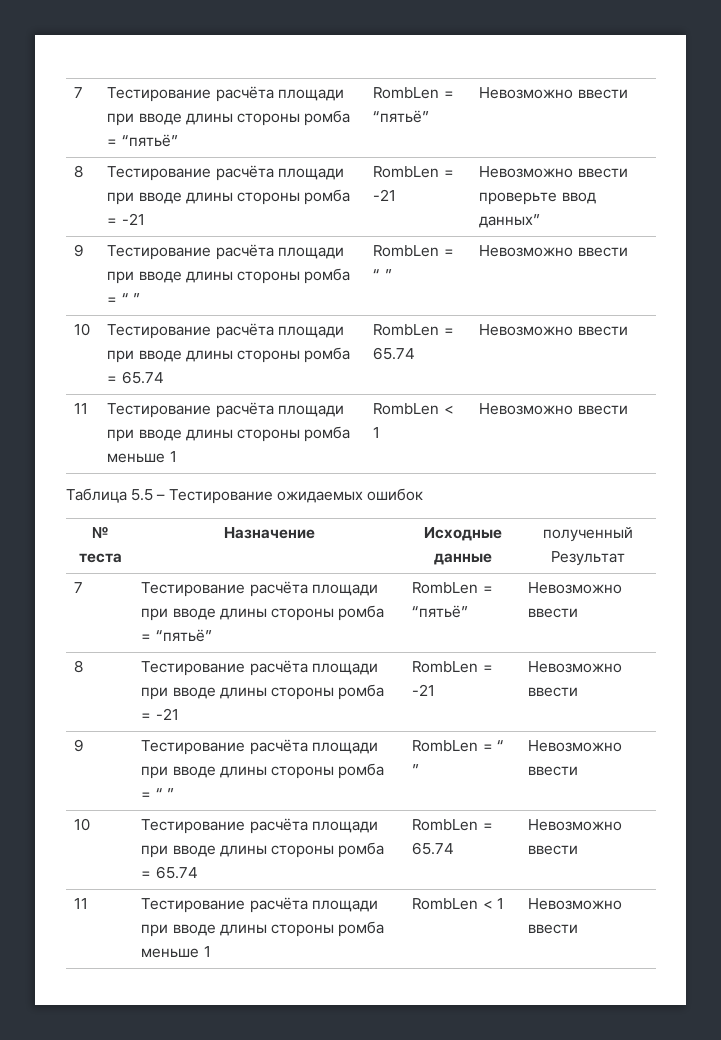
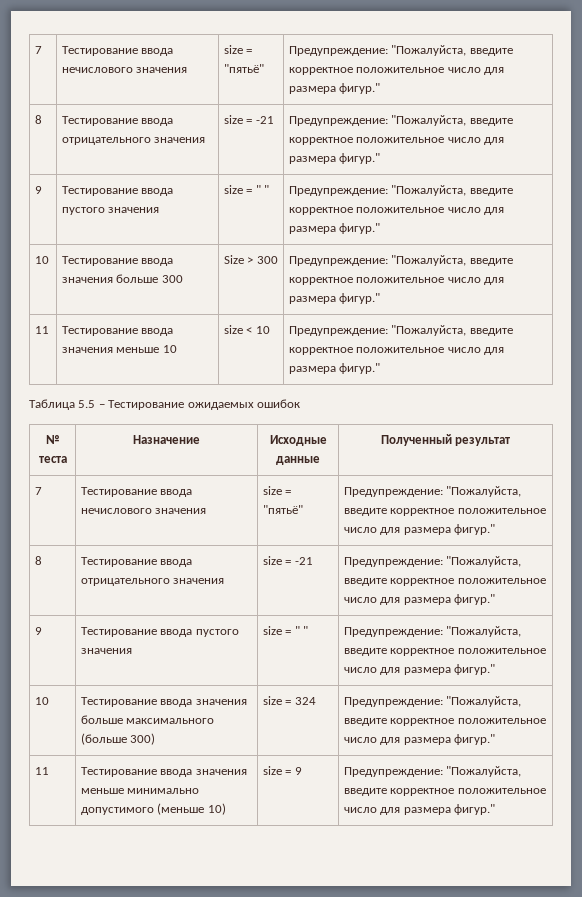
[74,87,84,98] [107,86,344,102] [107,110,351,126] [107,134,178,147] [373,87,454,99] [373,110,430,123] [479,87,628,99] [74,165,84,178] [107,165,344,181] [107,189,351,205] [107,213,145,225] [373,166,454,178] [373,189,397,201] [479,166,628,178] [479,192,596,205] [479,214,541,228] [74,244,85,257] [107,244,344,260] [107,268,351,284] [107,293,140,304] [373,245,454,257] [373,269,392,280] [479,245,628,257] [74,323,91,336] [107,323,344,339] [107,347,351,363] [107,371,164,384] [373,324,454,336] [373,347,416,360] [479,324,628,336] [74,403,89,414] [107,402,344,418] [107,426,351,442] [107,451,177,463] [373,403,454,415] [373,427,381,438] [479,403,628,415] 7 | Тестирование расчёта площади при вводе длины стороны ромба = “пятьё” | RombLen = “пятьё” | Невозможно ввести // 8 | Тестирование расчёта площади при вводе длины стороны ромба = -21 | RombLen = -21 | Невозможно ввести проверьте ввод данных” // 9 | Тестирование расчёта площади при вводе длины стороны ромба = “ ” | RombLen = “ ” | Невозможно ввести // 10 | Тестирование расчёта площади при вводе длины стороны ромба = 65.74 | RombLen = 65.74 | Невозможно ввести // 11 | Тестирование расчёта площади при вводе длины стороны ромба меньше 1 | RombLen < 1 | Невозможно ввести -> [35,46,43,54] [62,46,174,56] [62,67,188,73] [224,45,253,54] [224,64,265,73] [289,45,513,56] [289,67,505,75] [289,83,381,94] [35,115,43,124] [62,116,174,126] [62,137,206,145] [224,115,274,124] [289,115,513,126] [289,137,505,145] [289,153,381,164] [35,186,43,194] [62,186,174,196] [62,207,160,215] [224,185,270,194] [289,185,513,196] [289,207,505,215] [289,223,381,234] [35,256,50,264] [62,256,174,266] [62,274,183,283] [224,255,278,264] [289,255,513,266] [289,277,505,285] [289,293,381,304] [35,326,50,334] [62,326,174,336] [62,345,177,353] [224,325,270,334] [289,325,513,336] [289,347,505,355] [289,363,381,374] 7 | Тестирование ввода нечислового значения | size = "пятьё" | Предупреждение: "Пожалуйста, введите корректное положительное число для размера фигур." // 8 | Тестирование ввода отрицательного значения | size = -21 | Предупреждение: "Пожалуйста, введите корректное положительное число для размера фигур." // 9 | Тестирование ввода пустого значения | size = " " | Предупреждение: "Пожалуйста, введите корректное положительное число для размера фигур." // 10 | Тестирование ввода значения больше 300 | Size > 300 | Предупреждение: "Пожалуйста, введите корректное положительное число для размера фигур." // 11 | Тестирование ввода значения меньше 10 | size < 10 | Предупреждение: "Пожалуйста, введите корректное положительное число для размера фигур."
[543,527,633,542] [551,551,625,566] [74,582,84,593] [141,581,378,597] [141,605,385,621] [141,629,212,642] [412,582,493,594] [412,605,469,618] [528,582,623,594] [528,608,579,618] [74,660,84,673] [141,660,378,676] [141,684,385,700] [141,708,179,720] [412,661,493,673] [412,684,436,696] [528,661,623,673] [528,687,579,697] [74,739,85,752] [141,739,378,755] [141,763,385,779] [141,788,174,799] [412,740,504,752] [412,764,420,775] [528,740,623,752] [528,766,579,776] [74,818,91,831] [141,818,378,834] [141,842,385,858] [141,866,198,879] [412,819,493,831] [412,842,455,855] [528,819,623,831] [528,845,579,855] [74,898,89,909] [141,897,378,913] [141,921,385,937] [141,946,211,958] [412,898,504,910] [528,898,623,910] [528,924,579,934] полученный Результат // 7 | Тестирование расчёта площади при вводе длины стороны ромба = “пятьё” | RombLen = “пятьё” | Невозможно ввести // 8 | Тестирование расчёта площади при вводе длины стороны ромба = -21 | RombLen = -21 | Невозможно ввести // 9 | Тестирование расчёта площади при вводе длины стороны ромба = “ ” | RombLen = “ ” | Невозможно ввести // 10 | Тестирование расчёта площади при вводе длины стороны ромба = 65.74 | RombLen = 65.74 | Невозможно ввести // 11 | Тестирование расчёта площади при вводе длины стороны ромба меньше 1 | RombLen < 1 | Невозможно ввести -> [380,434,511,446] [35,487,43,495] [81,487,193,497] [81,508,207,514] [263,486,292,495] [263,505,304,514] [344,486,522,497] [344,508,546,516] [344,524,496,535] [35,556,43,565] [81,557,193,567] [81,578,225,586] [263,556,313,565] [344,556,522,567] [344,578,546,586] [344,594,496,605] [35,627,43,635] [81,627,239,637] [81,648,133,654] [263,626,309,635] [344,626,522,637] [344,648,546,656] [344,664,496,675] [35,697,50,705] [81,697,247,707] [81,715,215,724] [81,733,156,745] [263,696,316,705] [344,696,522,707] [344,718,546,726] [344,734,496,745] [35,767,50,775] [81,767,247,777] [81,788,200,794] [81,803,226,815] [263,766,302,775] [344,766,522,777] [344,788,546,796] [344,804,496,815] Полученный результат // 7 | Тестирование ввода нечислового значения | size = "пятьё" | Предупреждение: "Пожалуйста, введите корректное положительное число для размера фигур." // 8 | Тестирование ввода отрицательного значения | size = -21 | Предупреждение: "Пожалуйста, введите корректное положительное число для размера фигур." // 9 | Тестирование ввода пустого значения | size = " " | Предупреждение: "Пожалуйста, введите корректное положительное число для размера фигур." // 10 | Тестирование ввода значения больше максимального (больше 300) | size = 324 | Предупреждение: "Пожалуйста, введите корректное положительное число для размера фигур." // 11 | Тестирование ввода значения меньше минимально допустимого (меньше 10) | size = 9 | Предупреждение: "Пожалуйста, введите корректное положительное число для размера фигур."

